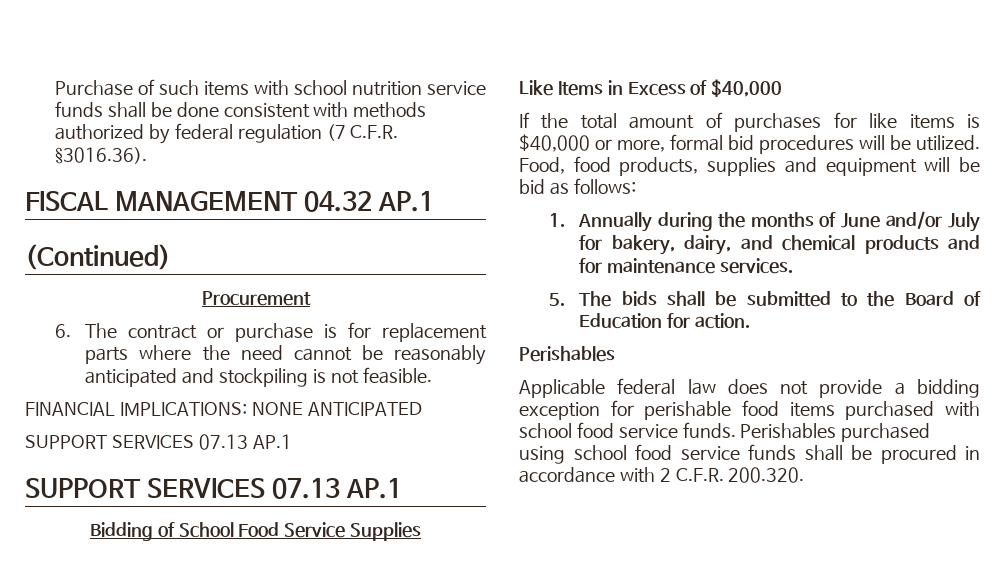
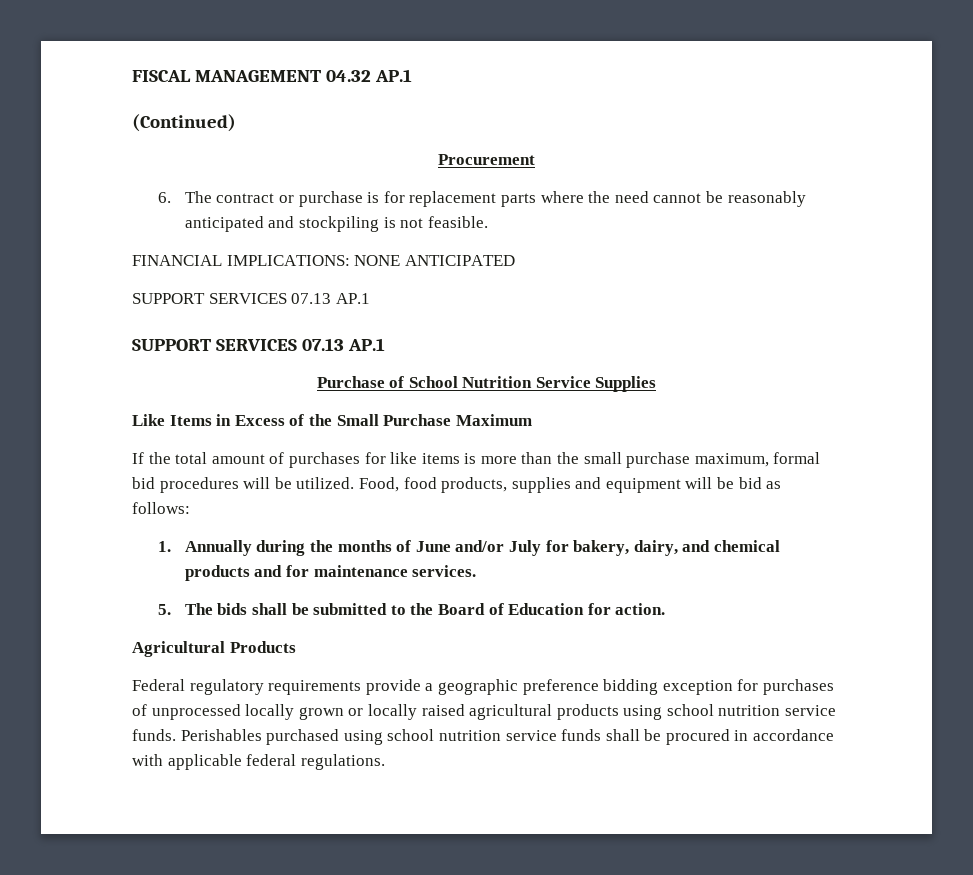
[55,79,487,96] [55,101,427,118] [55,123,399,144] [55,147,148,164] Purchase of such items with school nutrition service funds shall be done consistent with methods authorized by federal regulation (7 C.F.R. §3016.36). // -> (132, 76) none
[89,522,153,541] Bidding -> [316,376,385,388] Purchase
[238,522,280,537] Food -> [462,376,533,388] Nutrition
[711,79,783,97] $40,000 -> [308,414,532,426] the Small Purchase Maximum
[519,134,665,152] $40,000 or more, -> [480,452,769,468] more than the small purchase maximum,
[519,346,615,362] [519,378,980,398] [519,400,980,420] [519,422,614,438] Perishables // Applicable federal law does not provide a bidding exception for perishable food items purchased with school food -> [132,641,296,657] [132,679,834,695] [132,704,781,720] Agricultural Products // Federal regulatory requirements provide a geographic preference bidding exception for purchases of unprocessed locally grown or locally raised agricultural products using school nutrition
[635,444,672,460] food -> [438,730,501,741] nutrition
[659,467,805,483] 2 C.F.R. 200.320. -> [167,754,385,770] applicable federal regulations.

